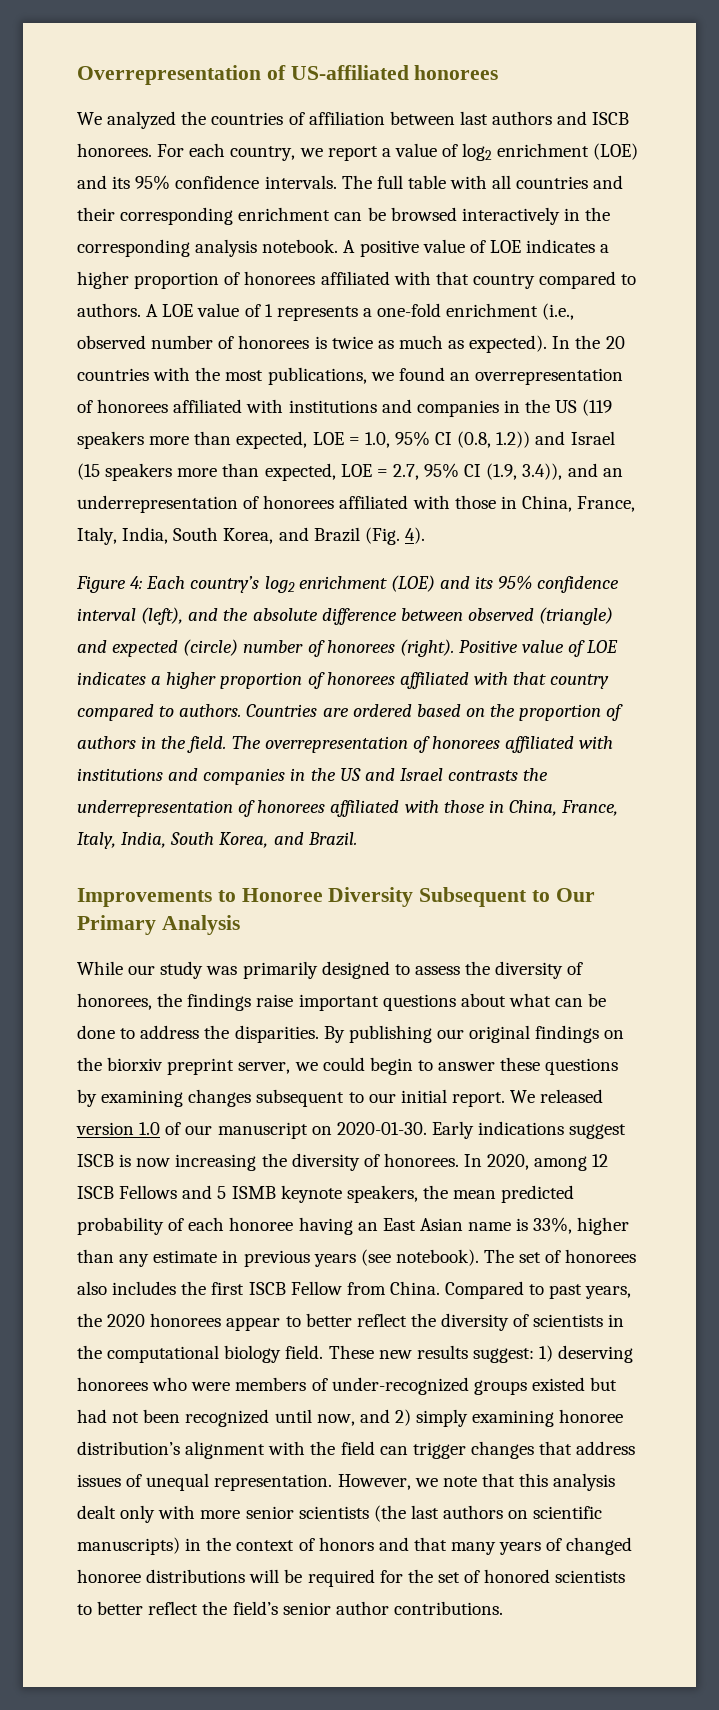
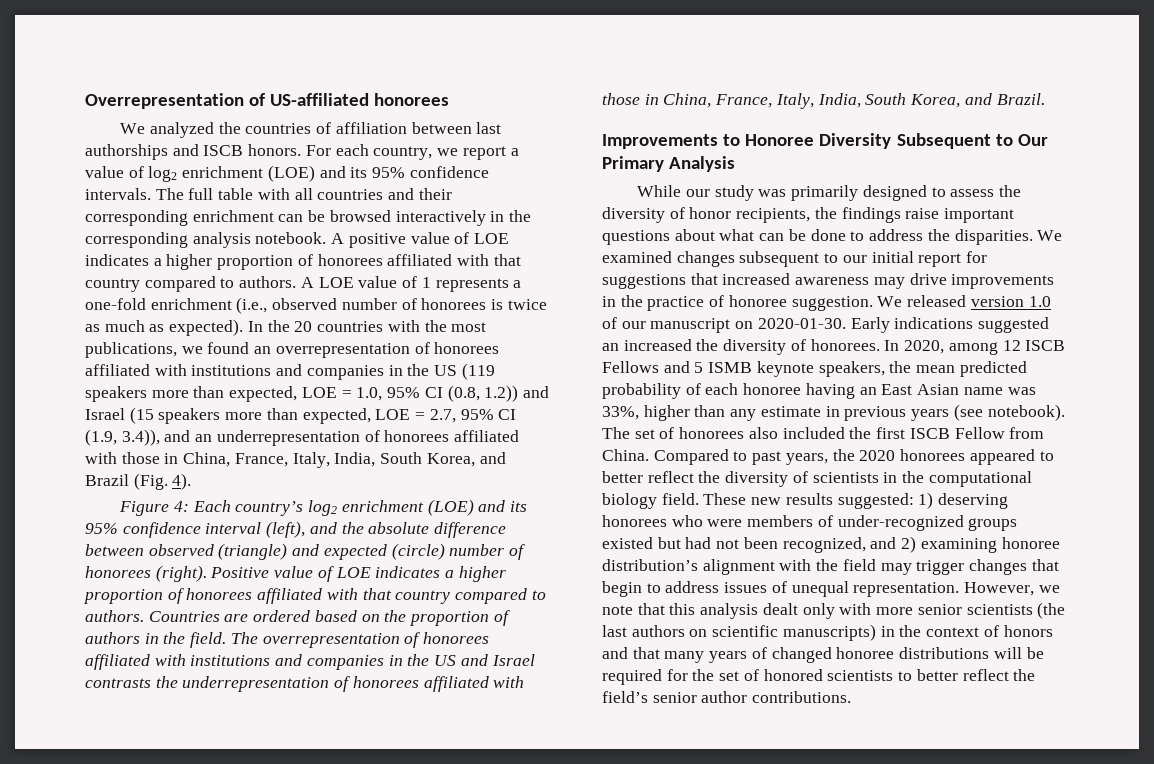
[492,111,553,125] authors -> [85,144,168,160] authorships
[77,143,152,157] honorees. -> [248,144,302,156] honors.
[77,993,152,1010] honorees, -> [689,207,811,223] honor recipients,
[323,1025,625,1043] [77,1057,619,1075] [77,1089,184,1107] By publishing our original findings on the biorxiv preprint server, we could begin to answer these questions by examining -> [1037,230,1063,241] [602,251,672,263] We examined
[451,1092,505,1107] report. -> [918,251,988,267] [602,273,1055,289] [602,295,873,311] report for suggestions that increased awareness may drive improvements in the practice of honoree suggestion.
[569,1124,627,1139] [77,1154,257,1171] suggest ISCB is now increasing -> [978,317,1050,333] [602,339,692,351] suggested an increased
[516,1218,529,1231] is -> [1007,387,1036,395] was
[112,1281,177,1295] includes -> [782,427,845,439] included
[226,1317,281,1331] appear -> [969,449,1035,465] appeared
[472,1348,534,1363] suggest: -> [837,493,914,509] suggested:
[185,1409,355,1427] recognized until now, -> [782,537,866,553] recognized,
[416,1409,469,1427] simply -> (917, 544) none
[379,1446,408,1455] can -> [880,563,912,575] may
(573, 1448) none -> [602,581,661,597] begin to

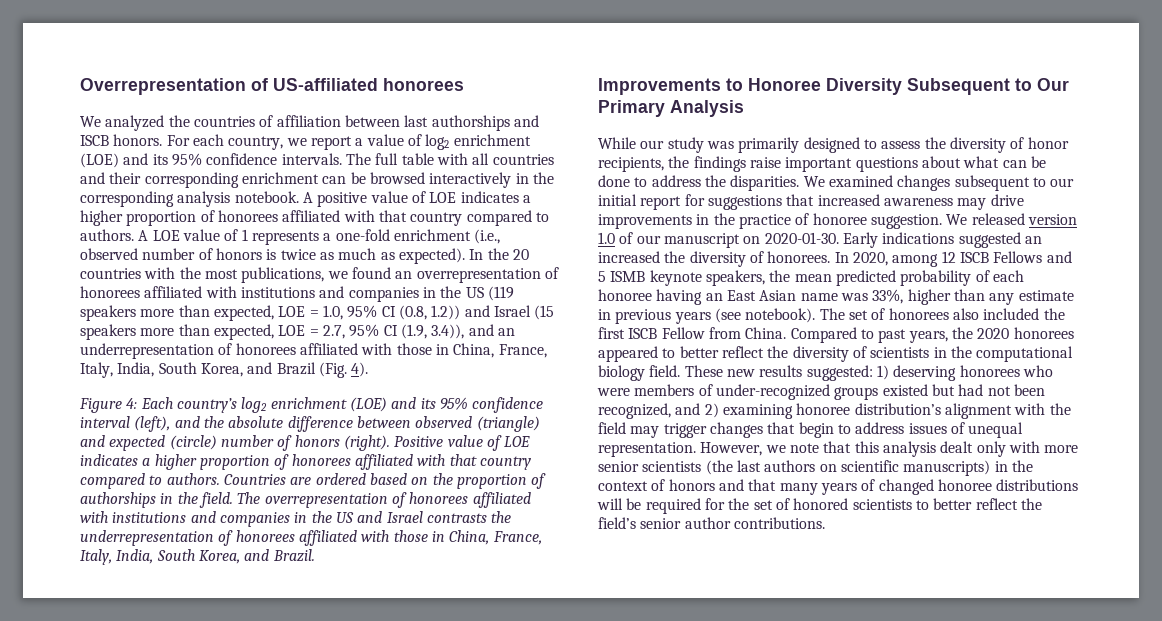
[421,298,487,310] honorees -> [215,248,262,260] honors
[85,566,151,578] honorees -> [294,435,340,447] honors
[85,632,140,644] authors -> [80,492,156,508] authorships

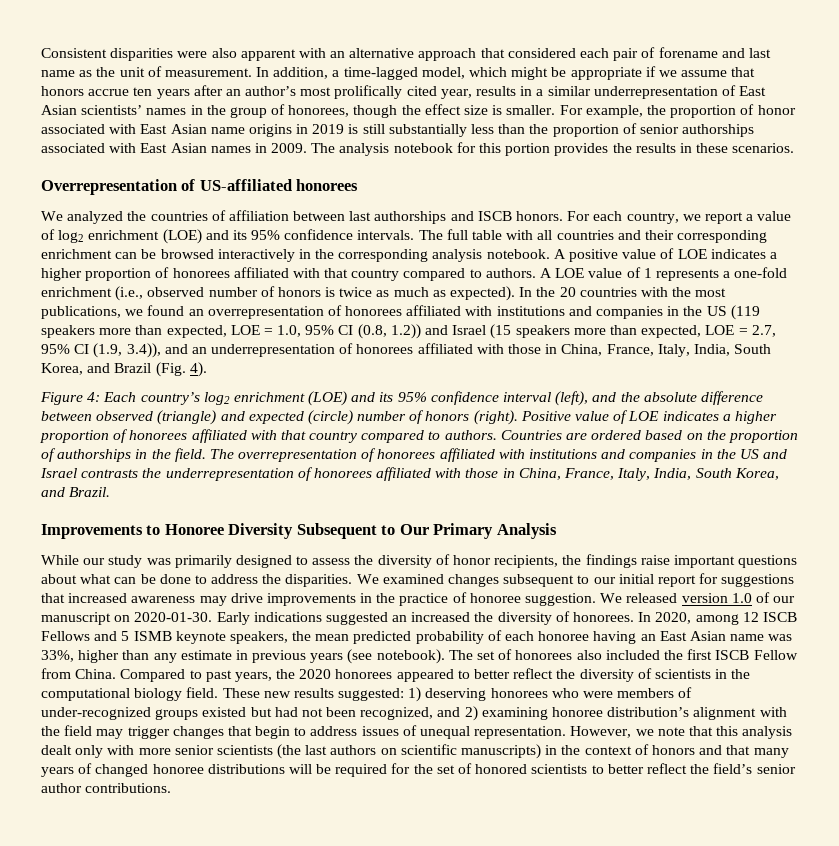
(80, 86) none -> [41,47,771,61] [41,66,756,80] [41,85,767,99] [41,104,796,118] [41,123,755,137] [41,142,795,156] Consistent disparities were also apparent with an alternative approach that considered each pair of forename and last name as the unit of measurement. In addition, a time-lagged model, which might be appropriate if we assume that honors accrue ten years after an author’s most prolifically cited year, results in a similar underrepresentation of East Asian scientists’ names in the group of honorees, though the effect size is smaller. For example, the proportion of honor associated with East Asian name origins in 2019 is still substantially less than the proportion of senior authorships associated with East Asian names in 2009. The analysis notebook for this portion provides the results in these scenarios. //

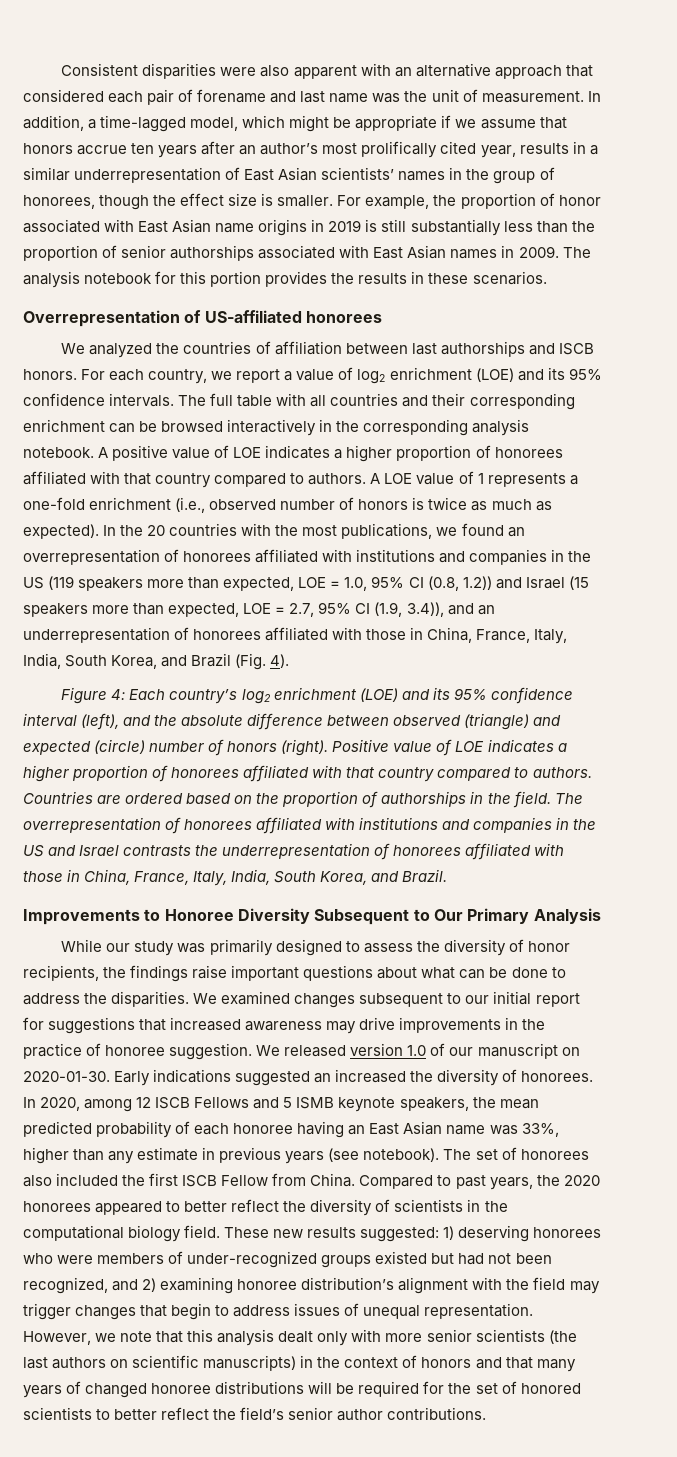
[79,70,93,77] as -> [372,93,401,103] was

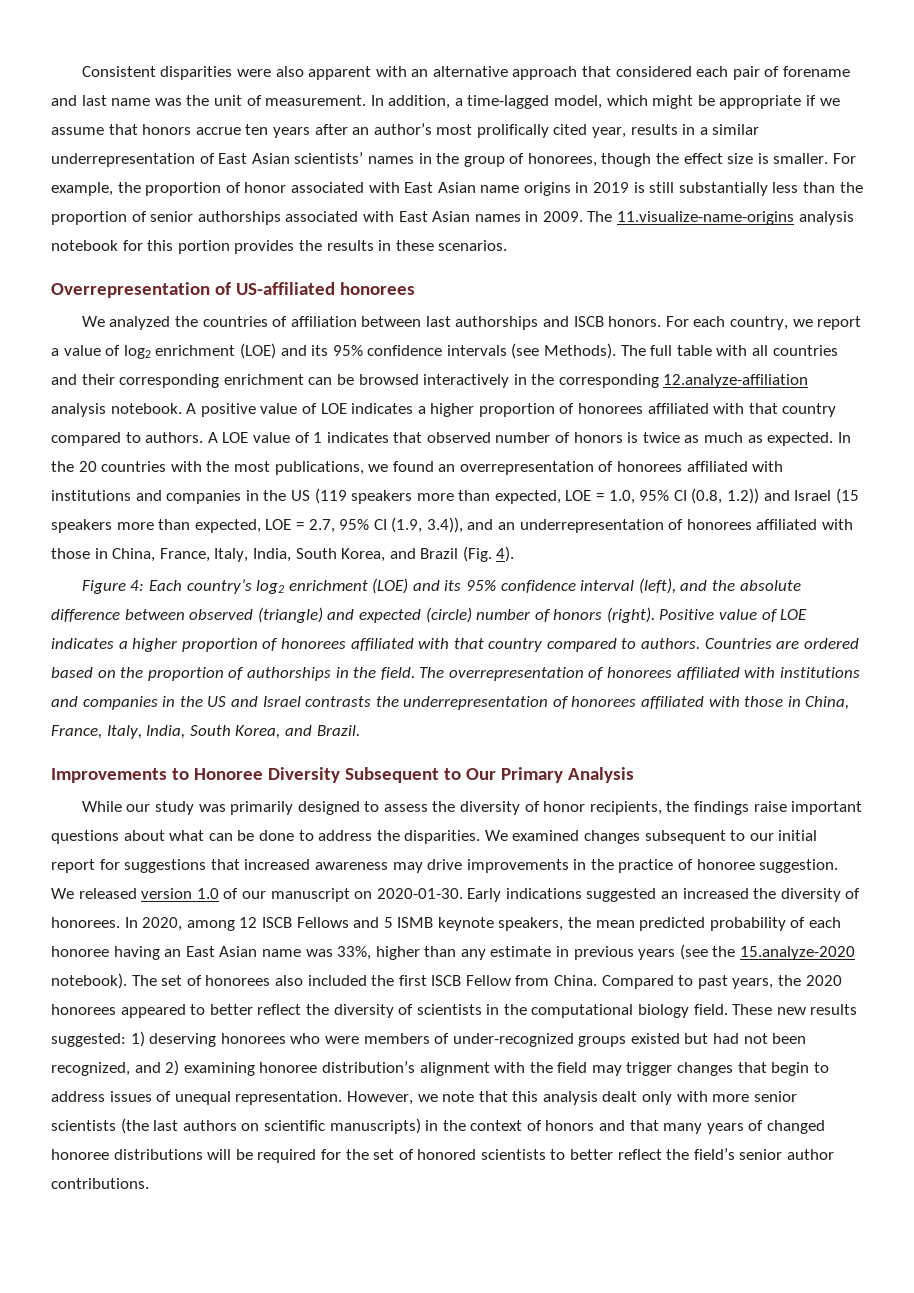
(591, 252) none -> [617,211,795,225] 11.visualize-name-origins
[109,393,175,407] intervals. -> [446,343,617,359] intervals (see Methods).
(469, 427) none -> [663,374,809,388] 12.analyze-affiliation
[487,473,578,487] [23,497,206,513] represents a one-fold enrichment (i.e., -> [326,432,423,443] indicates that
[23,524,99,539] expected). -> [767,432,834,446] expected.
(360, 1155) none -> [712,946,856,960] the 15.analyze-2020

